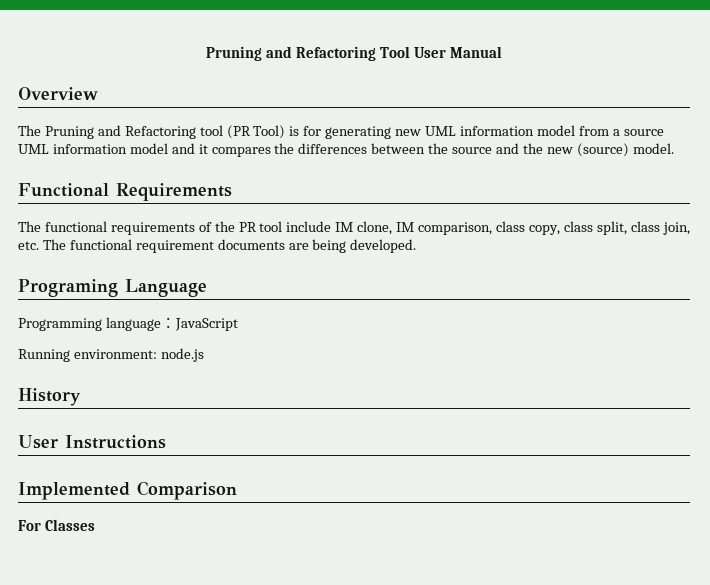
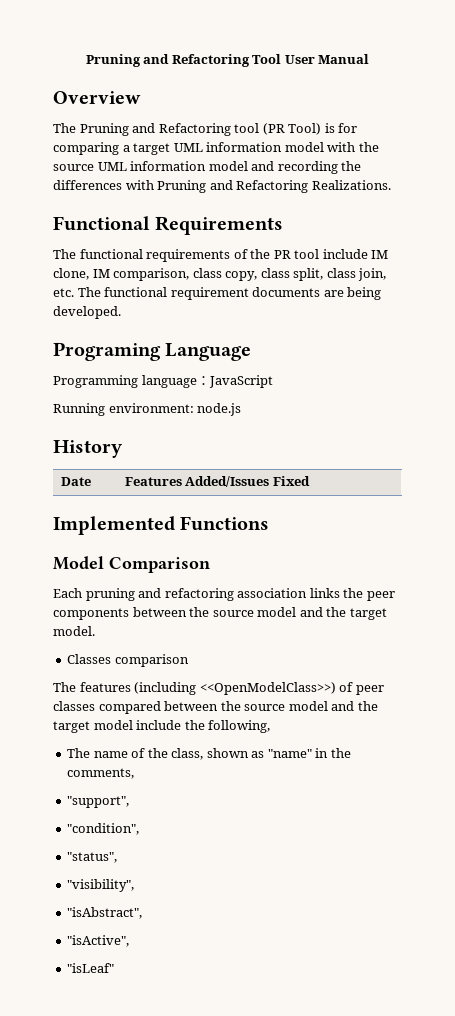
[325,125,620,139] generating new UML information model from a -> [53,142,379,155] comparing a target UML information model with the
[198,143,674,157] it compares the differences between the source and the new (source) model. -> [277,161,362,174] [53,180,391,193] recording the differences with Pruning and Refactoring Realizations.
[18,435,166,449] // User Instructions -> [60,477,91,486] [124,476,310,487] // Date | Features Added/Issues Fixed
(130, 491) none -> [180,516,270,531] [53,556,104,570] Functions // Model
[18,519,95,531] For Classes -> [53,588,395,601] [53,607,387,620] [53,626,95,636] [67,654,189,667] [53,682,384,695] [53,701,378,714] [53,720,271,733] [67,748,351,760] [67,768,135,779] [67,796,130,808] [67,823,140,835] [67,852,118,863] [67,879,135,892] [67,907,143,919] [67,935,130,947] [67,963,115,973] Each pruning and refactoring association links the peer components between the source model and the target model. // Classes comparison // The features (including <<OpenModelClass>>) of peer classes compared between the source model and the target model include the following, // The name of the class, shown as "name" in the comments, // "support", // "condition", // "status", // "visibility", // "isAbstract", // "isActive", // "isLeaf"

